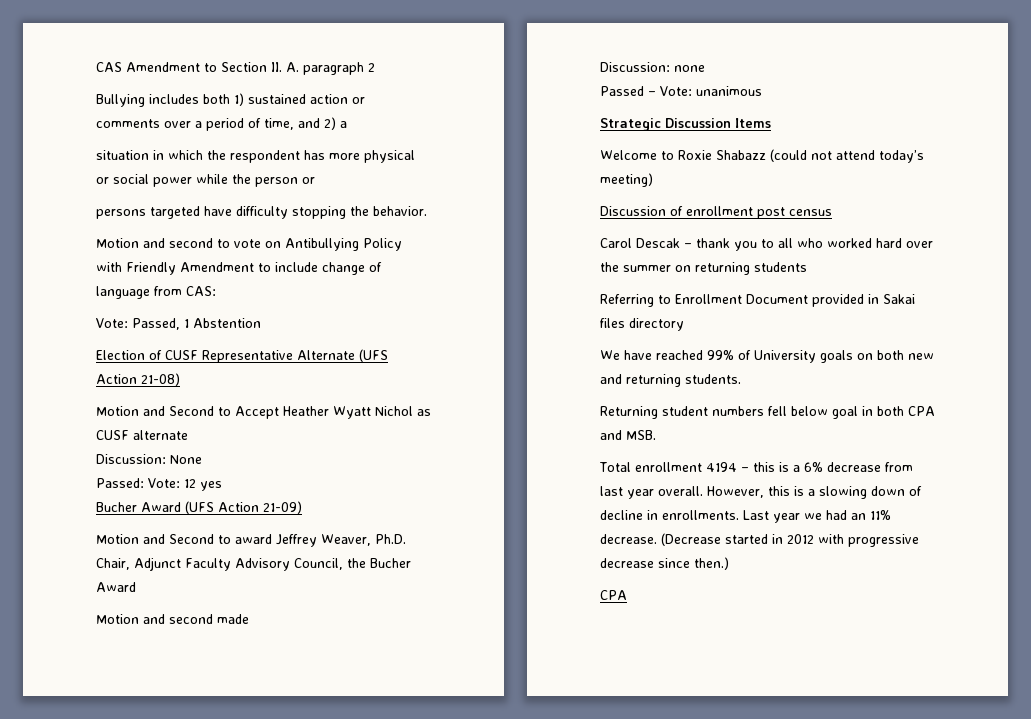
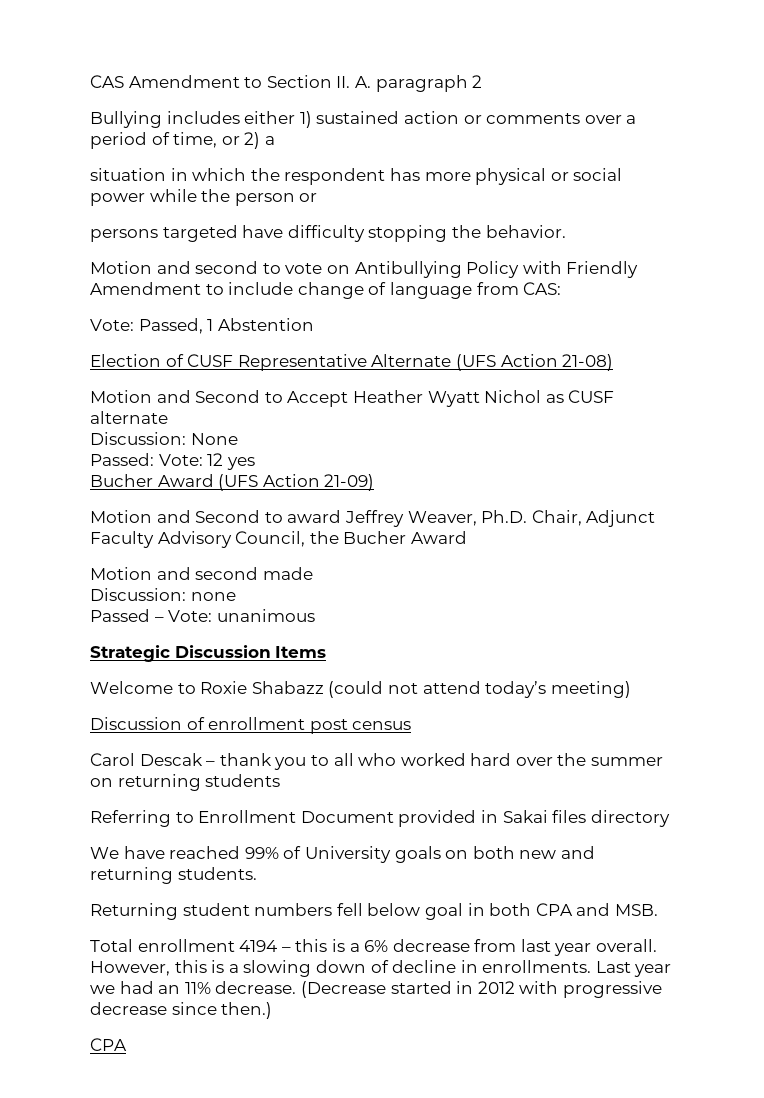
[203,94,230,104] both -> [244,111,296,124] either
[298,118,320,128] and -> [221,136,240,145] or

